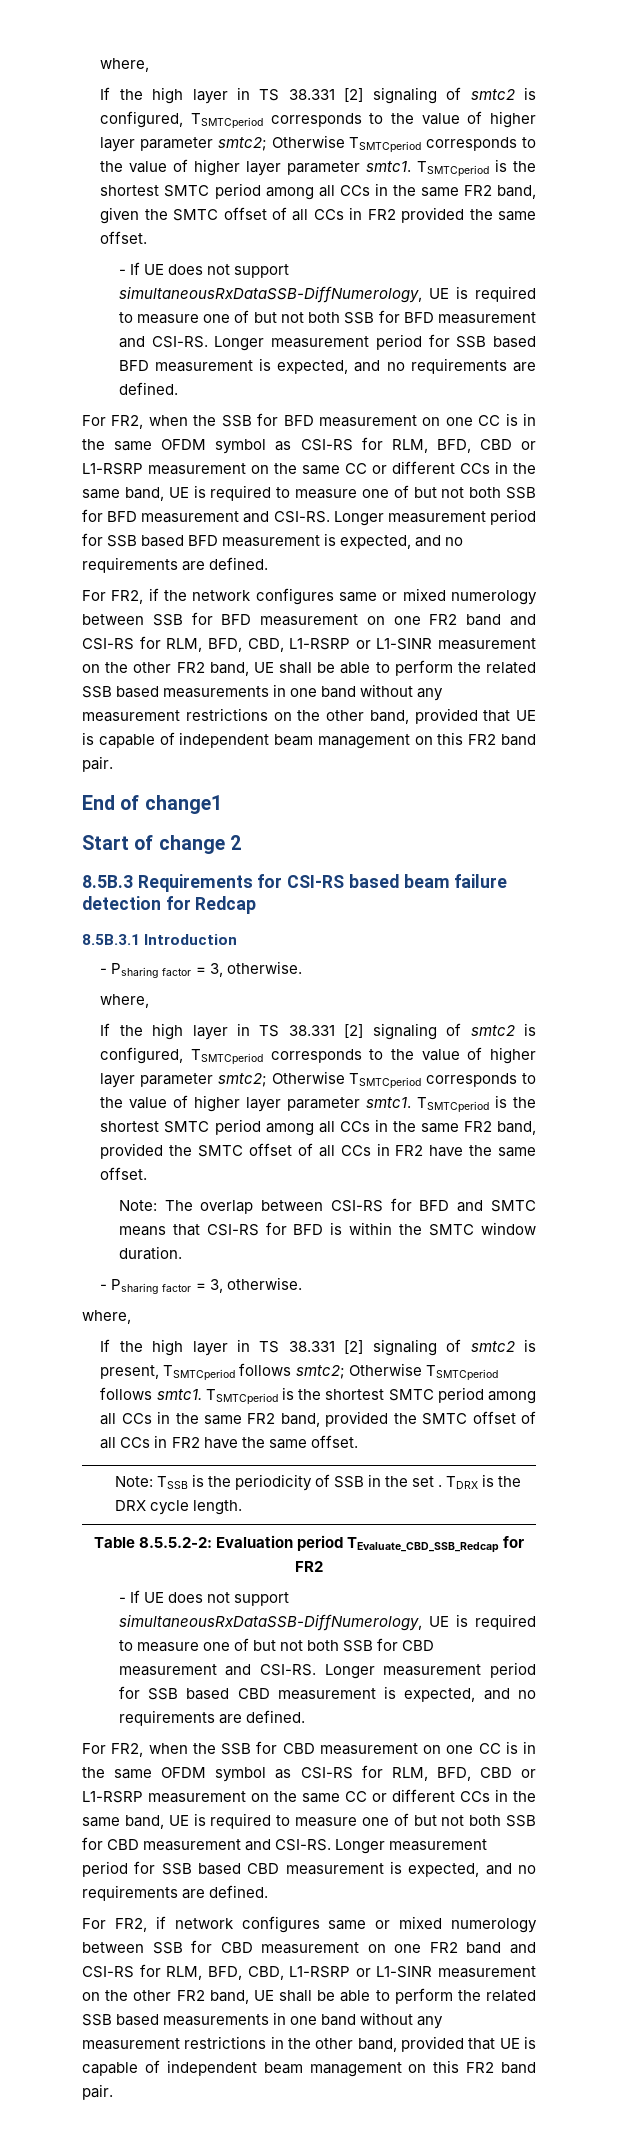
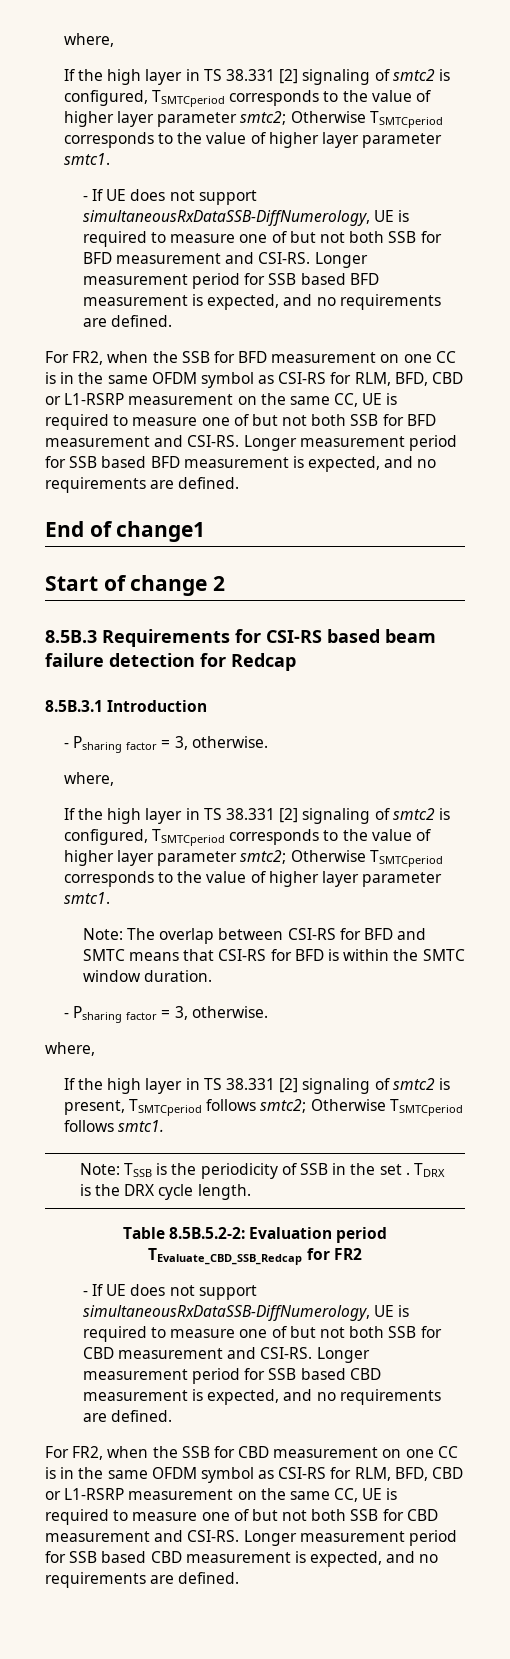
[417,159,536,177] [100,183,537,200] [100,207,536,224] [100,231,148,244] TSMTCperiod is the shortest SMTC period among all CCs in the same FR2 band, given the SMTC offset of all CCs in FR2 provided the same offset. -> (110, 159) none
[345,461,536,474] [82,487,164,501] CC or different CCs in the same band, -> [334,393,359,407] CC,
[82,588,537,605] [82,612,536,626] [82,636,536,652] [82,660,536,676] [82,684,444,701] [82,708,536,724] [82,732,536,749] [82,756,113,772] // For FR2, if the network configures same or mixed numerology between SSB for BFD measurement on one FR2 band and CSI-RS for RLM, BFD, CBD, L1-RSRP or L1-SINR measurement on the other FR2 band, UE shall be able to perform the related SSB based measurements in one band without any measurement restrictions on the other band, provided that UE is capable of independent beam management on this FR2 band pair. -> (240, 483) none
[417,1095,536,1113] [100,1119,537,1136] [100,1143,536,1159] [100,1167,148,1180] TSMTCperiod is the shortest SMTC period among all CCs in the same FR2 band, provided the SMTC offset of all CCs in FR2 have the same offset. -> (110, 898) none
[205,1387,536,1405] [100,1411,537,1427] [100,1435,358,1449] TSMTCperiod is the shortest SMTC period among all CCs in the same FR2 band, provided the SMTC offset of all CCs in FR2 have the same offset. -> (165, 1126) none
[138,1537,212,1548] 8.5.5.2-2: -> [168,1227,245,1239] 8.5B.5.2-2:
[345,1789,536,1802] [82,1815,164,1829] CC or different CCs in the same band, -> [334,1488,359,1502] CC,
[82,1916,537,1933] [82,1940,536,1954] [82,1964,536,1980] [82,1988,536,2004] [82,2012,444,2029] [82,2036,536,2052] [82,2060,536,2077] [82,2084,113,2100] // For FR2, if network configures same or mixed numerology between SSB for CBD measurement on one FR2 band and CSI-RS for RLM, BFD, CBD, L1-RSRP or L1-SINR measurement on the other FR2 band, UE shall be able to perform the related SSB based measurements in one band without any measurement restrictions in the other band, provided that UE is capable of independent beam management on this FR2 band pair. -> (240, 1578) none

